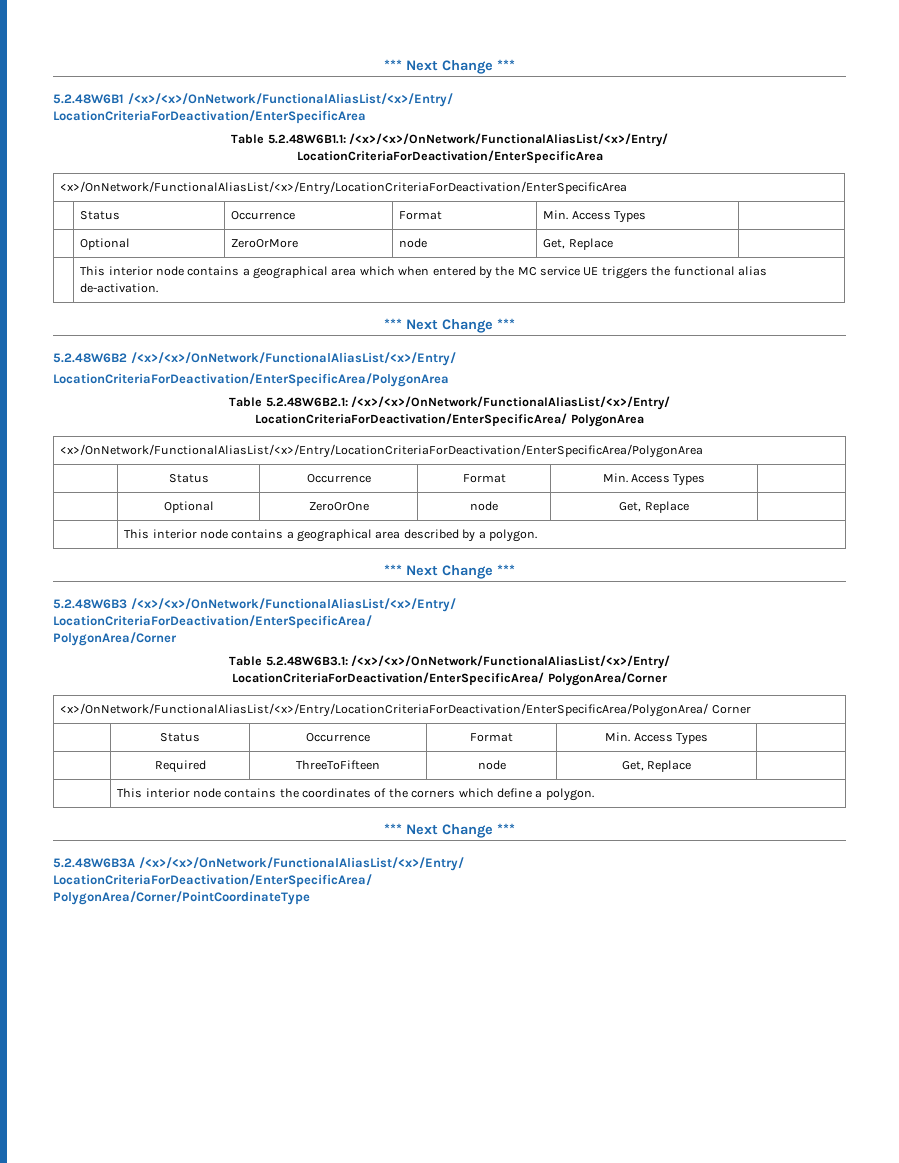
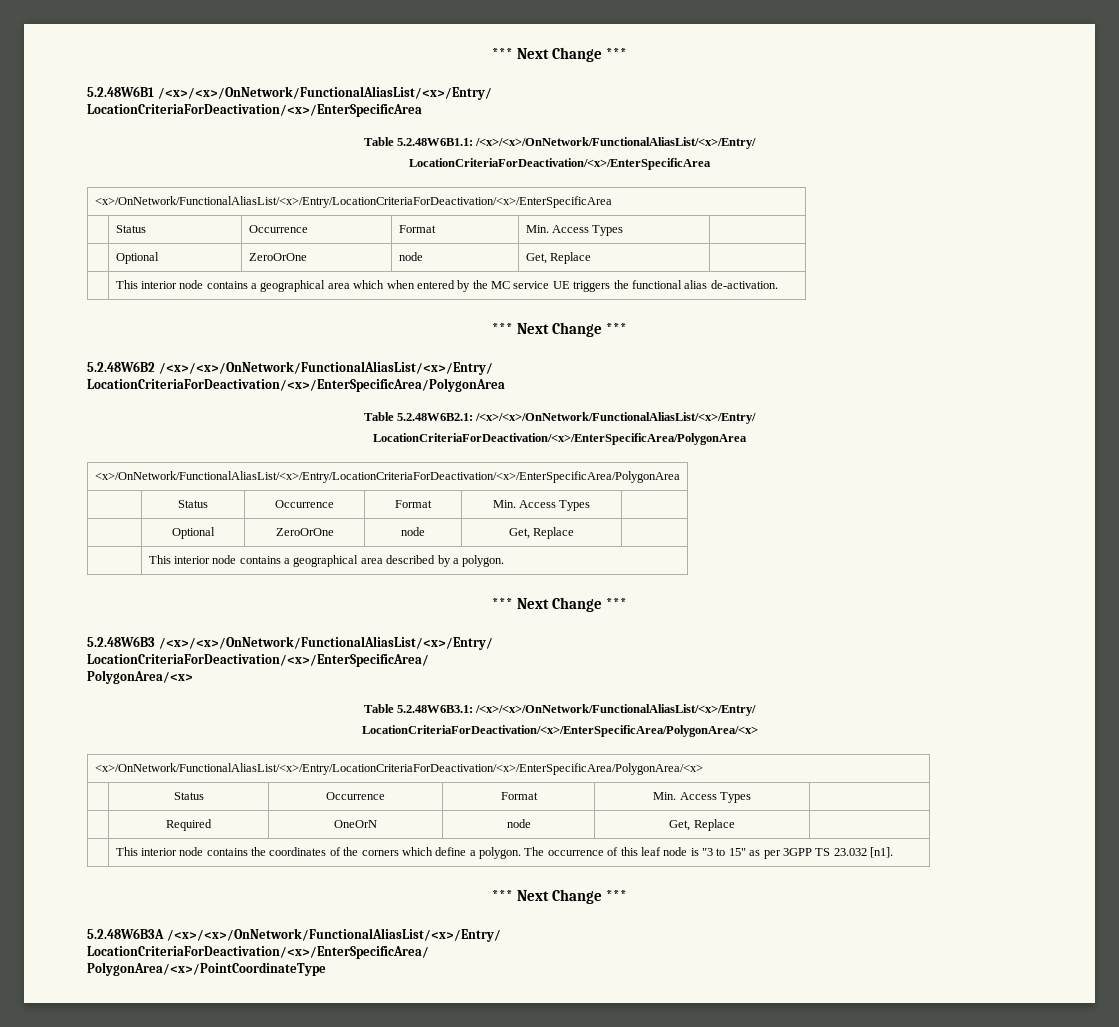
[53,110,366,124] LocationCriteriaForDeactivation/EnterSpecificArea -> [87,104,422,117] LocationCriteriaForDeactivation/<x>/EnterSpecificArea
[296,150,603,163] [60,181,628,195] [80,211,121,220] [231,211,296,220] [399,211,443,220] [543,210,646,223] [80,238,131,250] [231,239,299,248] LocationCriteriaForDeactivation/EnterSpecificArea // <x>/OnNetwork/FunctionalAliasList/<x>/Entry/LocationCriteriaForDeactivation/EnterSpecificArea // | Status | Occurrence | Format | Min. Access Types | // | Optional | ZeroOrMore -> [409,158,711,170] [94,196,612,208] [115,225,146,233] [248,225,308,233] [398,225,436,233] [525,225,624,236] [115,252,159,264] [248,253,307,261] LocationCriteriaForDeactivation/<x>/EnterSpecificArea // <x>/OnNetwork/FunctionalAliasList/<x>/Entry/LocationCriteriaForDeactivation/<x>/EnterSpecificArea // | Status | Occurrence | Format | Min. Access Types | // | Optional | ZeroOrOne
[53,373,449,387] LocationCriteriaForDeactivation/EnterSpecificArea/PolygonArea -> [87,378,505,392] LocationCriteriaForDeactivation/<x>/EnterSpecificArea/PolygonArea
[255,413,644,427] [60,444,704,458] LocationCriteriaForDeactivation/EnterSpecificArea/ PolygonArea // <x>/OnNetwork/FunctionalAliasList/<x>/Entry/LocationCriteriaForDeactivation/EnterSpecificArea/PolygonArea -> [373,433,747,445] [94,471,680,483] LocationCriteriaForDeactivation/<x>/EnterSpecificArea/PolygonArea // <x>/OnNetwork/FunctionalAliasList/<x>/Entry/LocationCriteriaForDeactivation/<x>/EnterSpecificArea/PolygonArea
[53,615,372,629] [53,632,177,646] LocationCriteriaForDeactivation/EnterSpecificArea/ // PolygonArea/Corner -> [87,654,429,667] [87,670,193,684] LocationCriteriaForDeactivation/<x>/EnterSpecificArea/ // PolygonArea/<x>
[232,672,667,686] [60,703,751,717] LocationCriteriaForDeactivation/EnterSpecificArea/ PolygonArea/Corner // <x>/OnNetwork/FunctionalAliasList/<x>/Entry/LocationCriteriaForDeactivation/EnterSpecificArea/PolygonArea/ Corner -> [361,725,758,737] [94,763,703,775] LocationCriteriaForDeactivation/<x>/EnterSpecificArea/PolygonArea/<x> // <x>/OnNetwork/FunctionalAliasList/<x>/Entry/LocationCriteriaForDeactivation/<x>/EnterSpecificArea/PolygonArea/<x>
[296,760,380,770] ThreeToFifteen -> [334,820,377,828] OneOrN
(594, 794) none -> [524,847,893,859] The occurrence of this leaf node is "3 to 15" as per 3GPP TS 23.032 [n1].
[53,874,372,888] [53,891,310,905] LocationCriteriaForDeactivation/EnterSpecificArea/ // PolygonArea/Corner/PointCoordinateType -> [87,946,429,959] [87,962,326,976] LocationCriteriaForDeactivation/<x>/EnterSpecificArea/ // PolygonArea/<x>/PointCoordinateType

